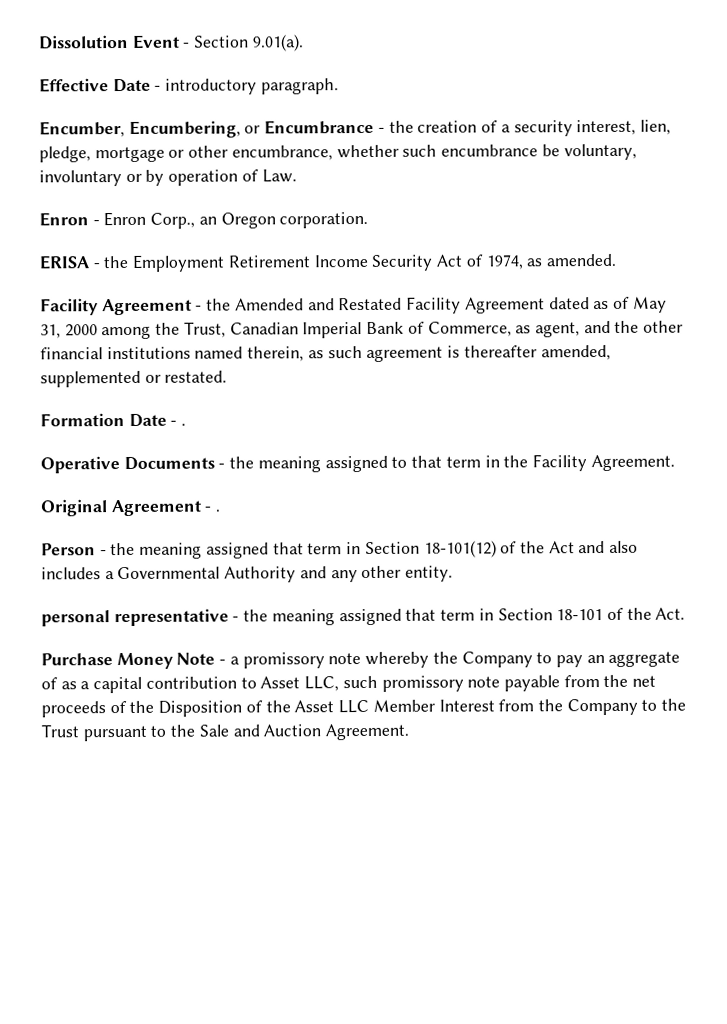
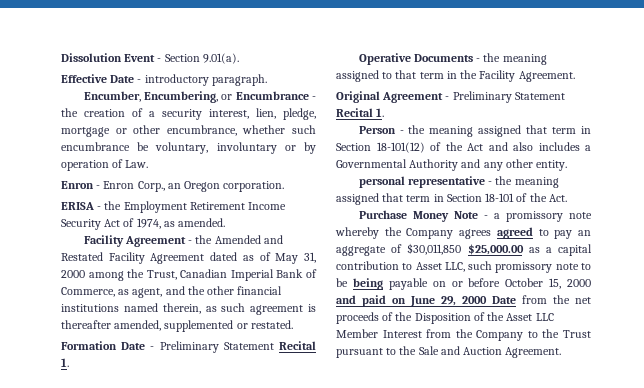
[181,423,187,426] . -> [159,341,316,353] [61,358,69,367] Preliminary Statement Recital 1.
[215,509,221,512] . -> [452,91,565,103] [336,108,385,117] Preliminary Statement Recital 1.
(533, 659) none -> [459,227,533,239] agrees agreed
(58, 683) none -> [407,243,524,255] $30,011,850 $25,000.00
[503,675,560,692] payable -> [581,263,591,270] [336,278,591,290] [336,295,516,307] to be being payable on or before October 15, 2000 and paid on June 29, 2000 Date

